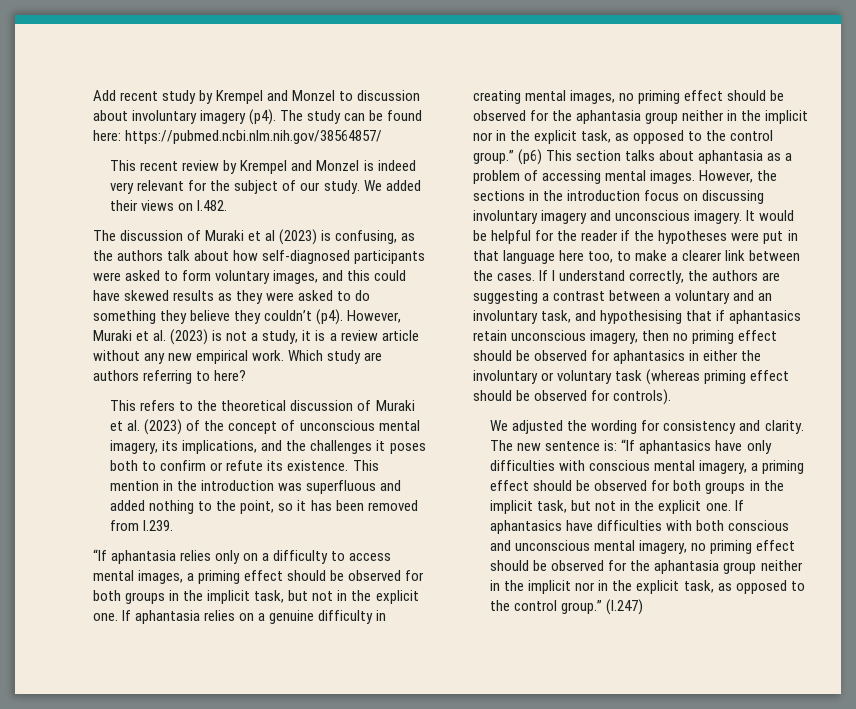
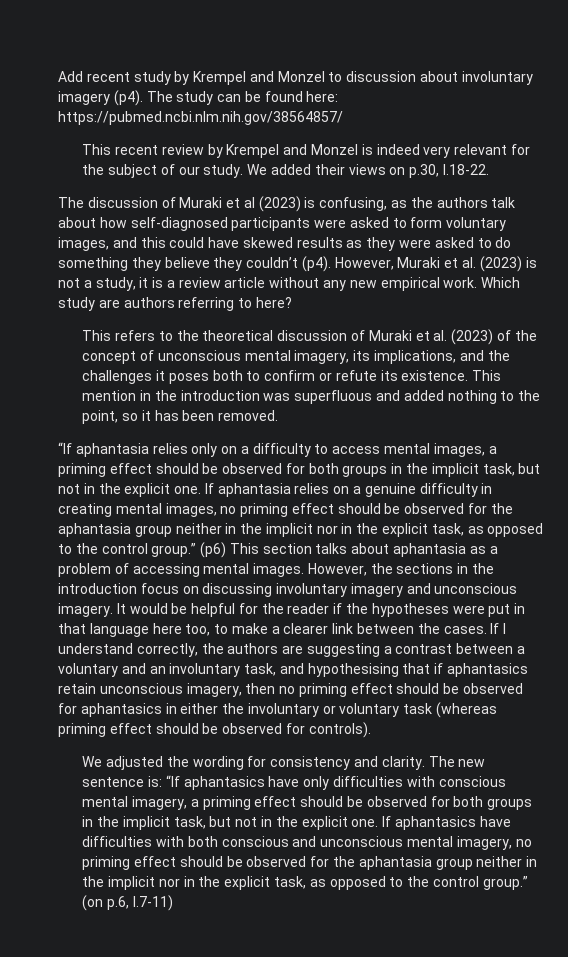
[197,200,228,211] l.482. -> [409,164,489,178] p.30, l.18-22.
[367,500,418,511] [110,520,174,531] removed from l.239. -> [218,410,279,421] removed.
[606,599,644,615] (l.247) -> [82,895,173,911] (on p.6, l.7-11)

